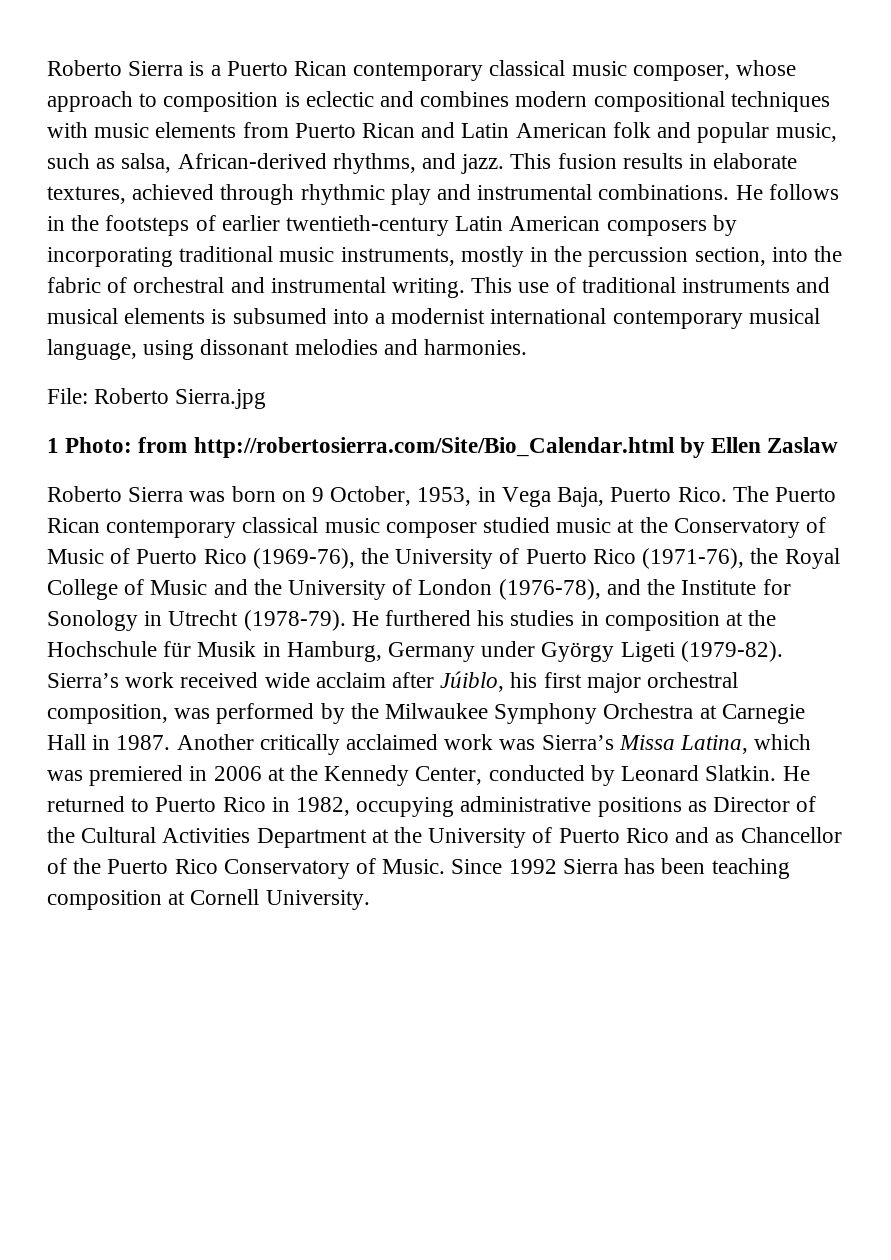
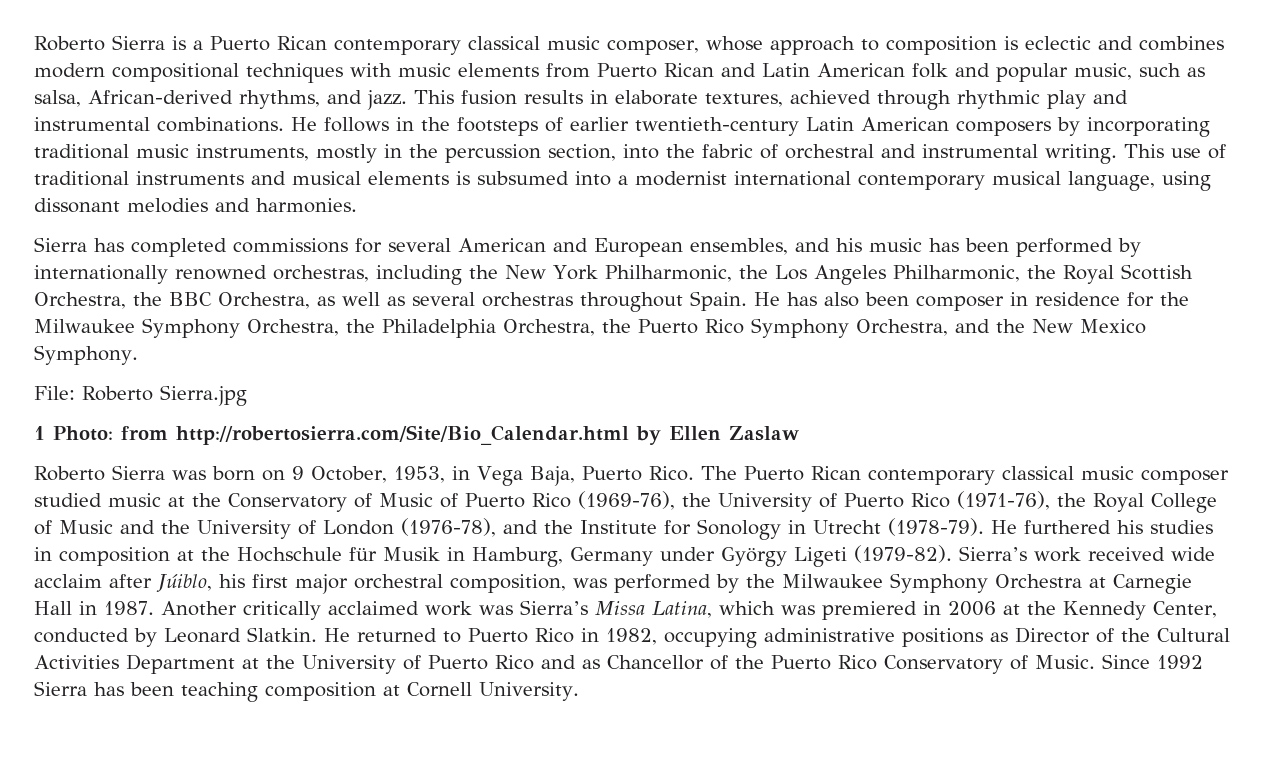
(528, 347) none -> [34,237,1141,257] [34,264,1193,285] [34,291,1189,312] [34,318,1146,338] [34,345,138,365] // Sierra has completed commissions for several American and European ensembles, and his music has been performed by internationally renowned orchestras, including the New York Philharmonic, the Los Angeles Philharmonic, the Royal Scottish Orchestra, the BBC Orchestra, as well as several orchestras throughout Spain. He has also been composer in residence for the Milwaukee Symphony Orchestra, the Philadelphia Orchestra, the Puerto Rico Symphony Orchestra, and the New Mexico Symphony.

